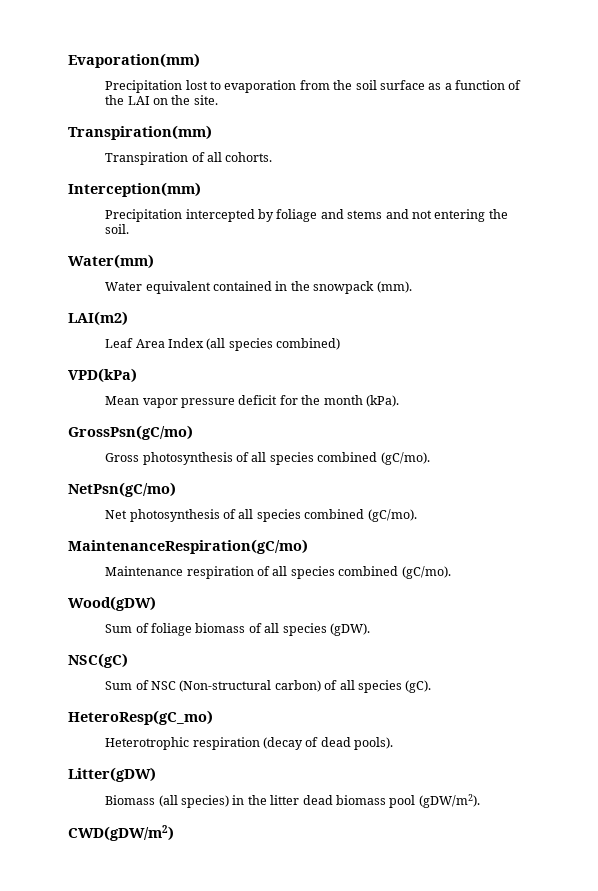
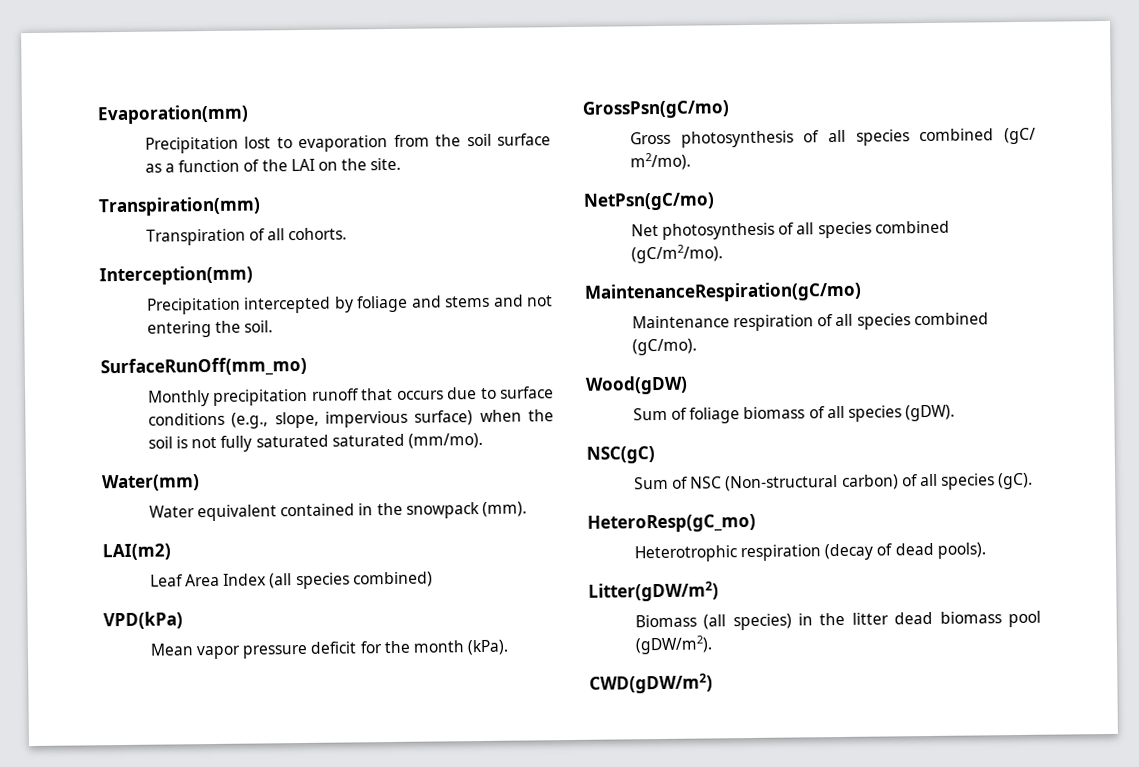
(130, 229) none -> [100,356,307,378] [147,386,554,407] [147,409,554,429] [147,432,483,452] // SurfaceRunOff(mm_mo) // Monthly precipitation runoff that occurs due to surface conditions (e.g., slope, impervious surface) when the soil is not fully saturated saturated (mm/mo).
[380,452,430,465] (gC/mo). -> [1004,127,1036,145] [629,152,691,171] (gC/ m2/mo).
[367,509,417,522] (gC/mo). -> [630,244,723,264] (gC/m2/mo).
[68,767,156,782] Litter(gDW) -> [588,581,719,602] Litter(gDW/m2)

